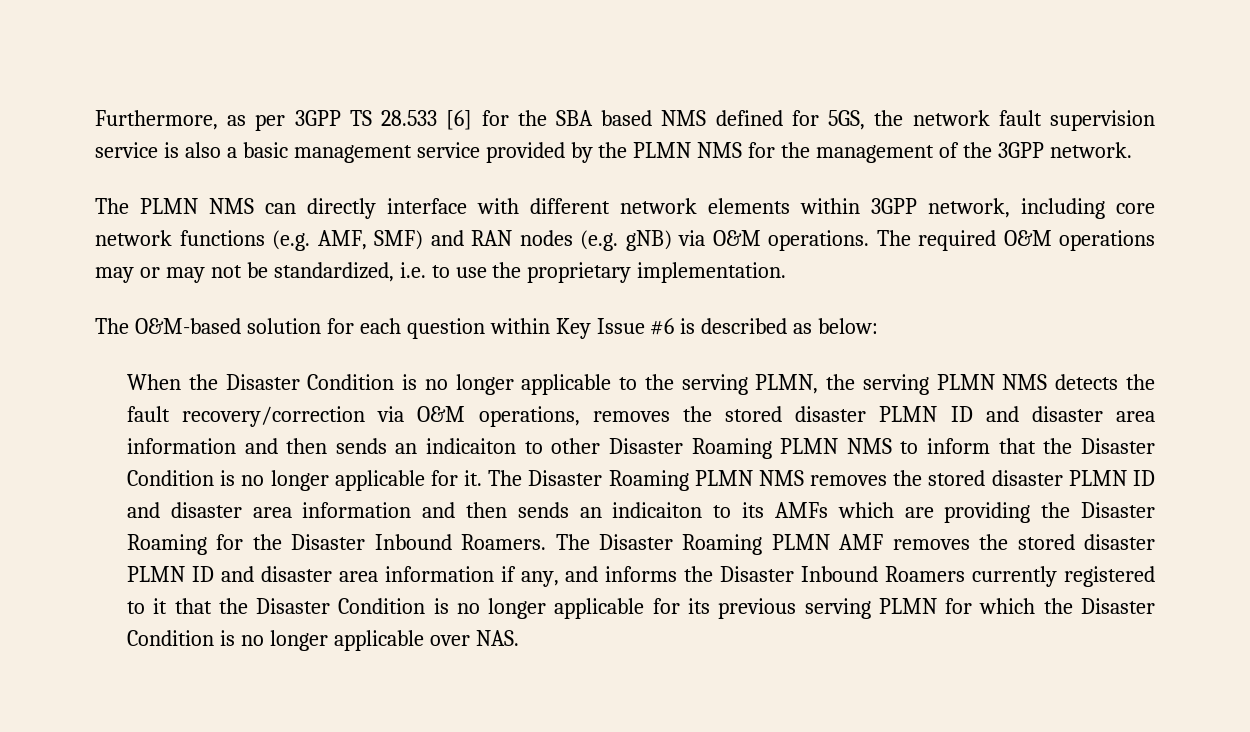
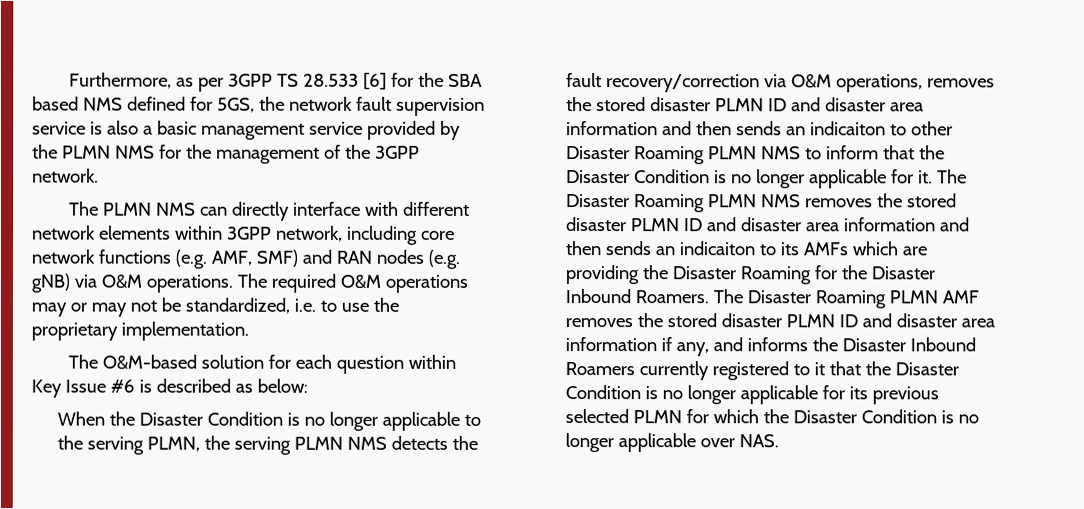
[804,598,871,619] serving -> [565,409,630,424] selected

